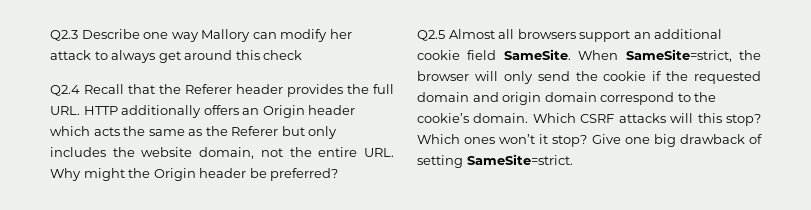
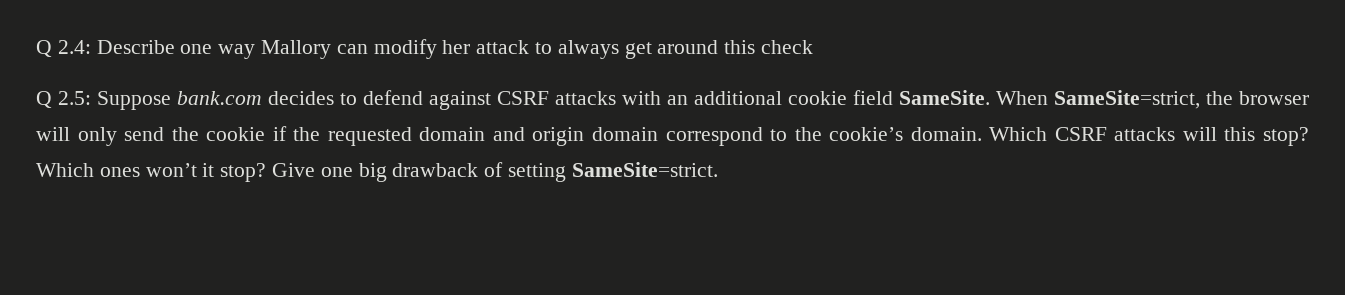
[50,30,78,41] Q2.3 -> [36,40,91,57] Q 2.4:
[50,84,394,97] [50,105,356,118] [50,126,338,139] [50,147,395,159] [50,168,339,181] [417,29,631,42] Q2.4 Recall that the Referer header provides the full URL. HTTP additionally offers an Origin header which acts the same as the Referer but only includes the website domain, not the entire URL. Why might the Origin header be preferred? // Q2.5 Almost all browsers support -> [36,90,661,110] Q 2.5: Suppose bank.com decides to defend against CSRF attacks with

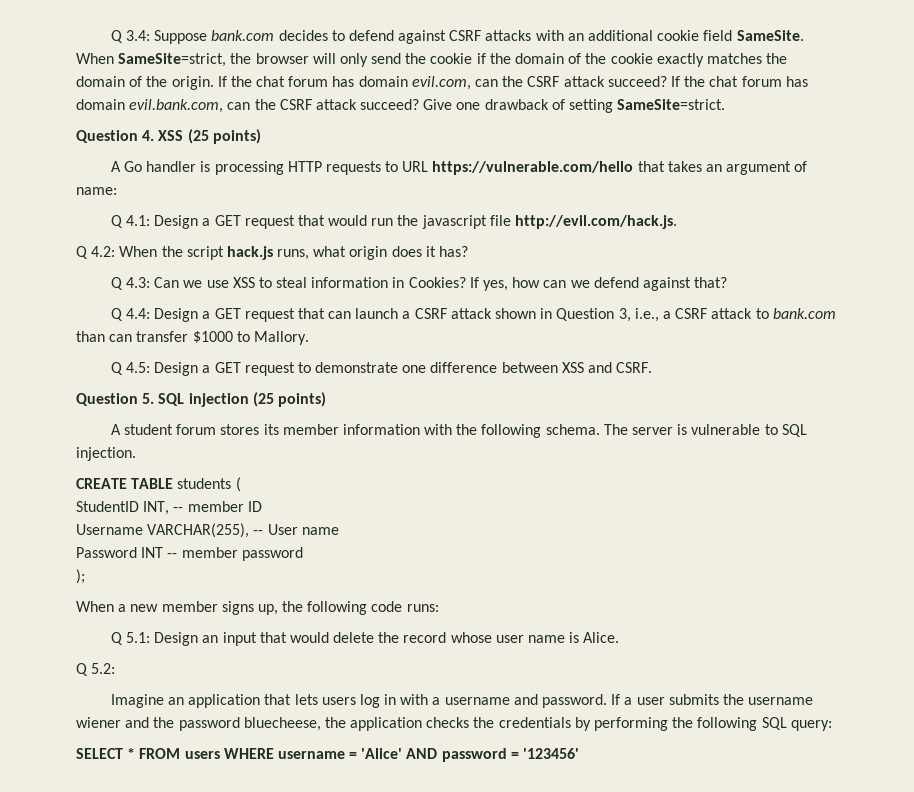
[36,39,814,59] [36,91,91,108] Q 2.4: Describe one way Mallory can modify her attack to always get around this check // Q 2.5: -> [110,30,151,43] Q 3.4:
[327,127,1309,146] [36,163,267,182] requested domain and origin domain correspond to the cookie’s domain. Which CSRF attacks will this stop? Which ones won’t it stop? -> [515,53,788,67] [76,76,808,90] [76,99,420,113] domain of the cookie exactly matches the domain of the origin. If the chat forum has domain evil.com, can the CSRF attack succeed? If the chat forum has domain evil.bank.com, can the CSRF attack succeed?
[358,163,387,182] big -> (481, 106) none
(718, 169) none -> [76,129,261,144] [110,161,808,175] [76,187,117,195] [110,215,678,229] [76,246,469,260] [110,277,728,291] [110,308,836,322] [76,331,309,345] [110,362,653,376] [76,392,326,407] [110,424,807,438] [76,447,136,461] [76,477,241,492] [76,501,262,515] [76,523,339,538] [76,547,303,561] [76,569,85,584] [76,601,439,615] [110,632,620,646] [76,663,116,676] [110,694,814,708] [76,717,832,731] [76,748,580,762] // Question 4. XSS (25 points) // A Go handler is processing HTTP requests to URL https://vulnerable.com/hello that takes an argument of name: // Q 4.1: Design a GET request that would run the javascript file http://evil.com/hack.js. // Q 4.2: When the script hack.js runs, what origin does it has? // Q 4.3: Can we use XSS to steal information in Cookies? If yes, how can we defend against that? // Q 4.4: Design a GET request that can launch a CSRF attack shown in Question 3, i.e., a CSRF attack to bank.com than can transfer $1000 to Mallory. // Q 4.5: Design a GET request to demonstrate one difference between XSS and CSRF. // Question 5. SQL injection (25 points) // A student forum stores its member information with the following schema. The server is vulnerable to SQL injection. // CREATE TABLE students ( // StudentID INT, -- member ID // Username VARCHAR(255), -- User name // Password INT -- member password // ); // When a new member signs up, the following code runs: // Q 5.1: Design an input that would delete the record whose user name is Alice. // Q 5.2: // Imagine an application that lets users log in with a username and password. If a user submits the username wiener and the password bluecheese, the application checks the credentials by performing the following SQL query: // SELECT * FROM users WHERE username = 'Alice' AND password = '123456'

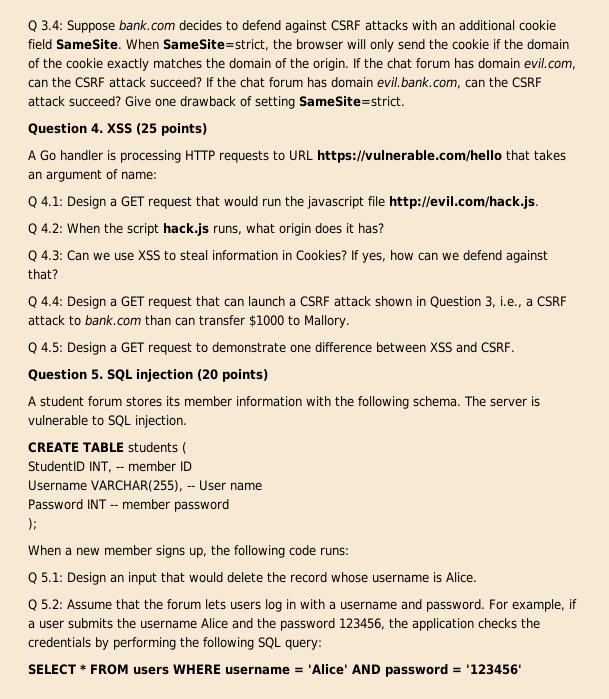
[252,392,274,407] (25 -> [197,369,218,381] (20
[495,635,566,643] user name -> [372,574,429,583] username
[110,694,292,708] // Imagine an application that -> [67,599,201,610] Assume that the forum
[611,694,621,705] If -> [489,599,577,612] For example, if
[76,717,121,728] wiener -> [201,618,228,629] Alice
[243,717,321,731] bluecheese, -> [339,618,385,630] 123456,

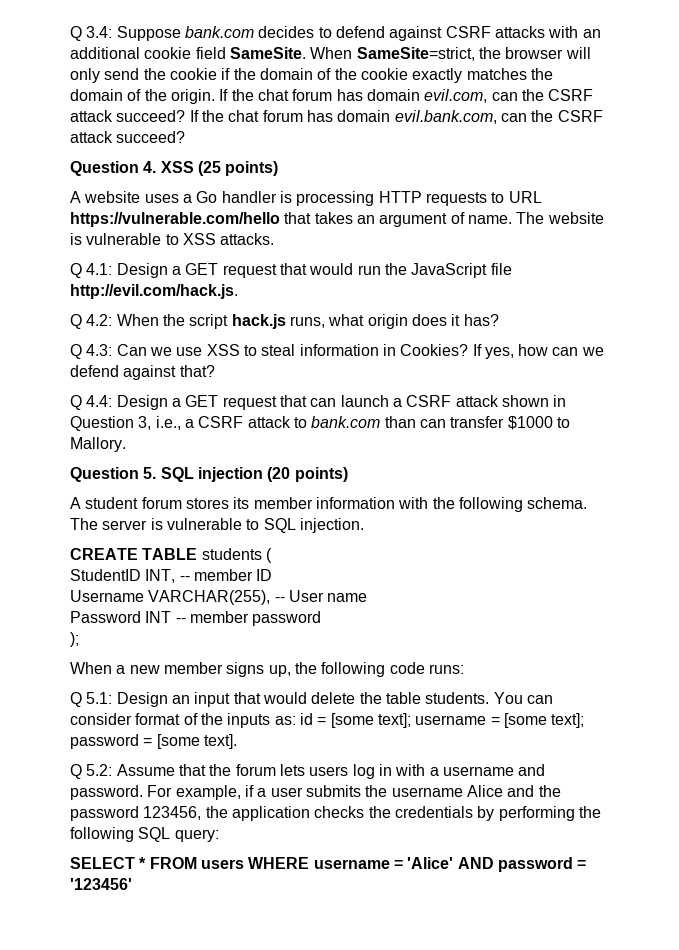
[125,96,405,109] Give one drawback of setting SameSite=strict. -> (186, 137) none
(36, 155) none -> [84,191,192,203] website uses a
[121,171,157,180] name: -> [467,212,604,224] [70,233,275,245] name. The website is vulnerable to XSS attacks.
[307,196,364,209] javascript -> [411,263,488,278] JavaScript
[28,342,515,355] // Q 4.5: Design a GET request to demonstrate one difference between XSS and CSRF. -> (126, 444) none
[290,572,477,583] record whose username is Alice. -> [385,692,553,704] [70,713,585,728] [70,734,237,749] table students. You can consider format of the inputs as: id = [some text]; username = [some text]; password = [some text].

